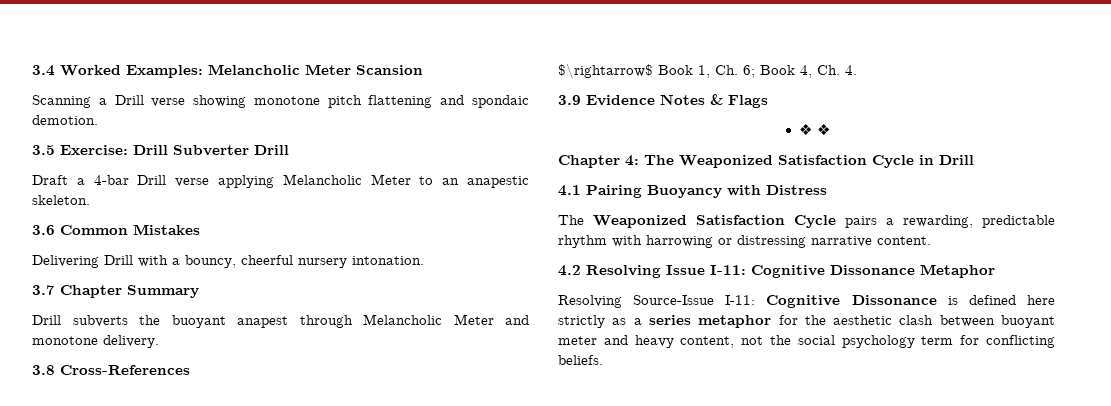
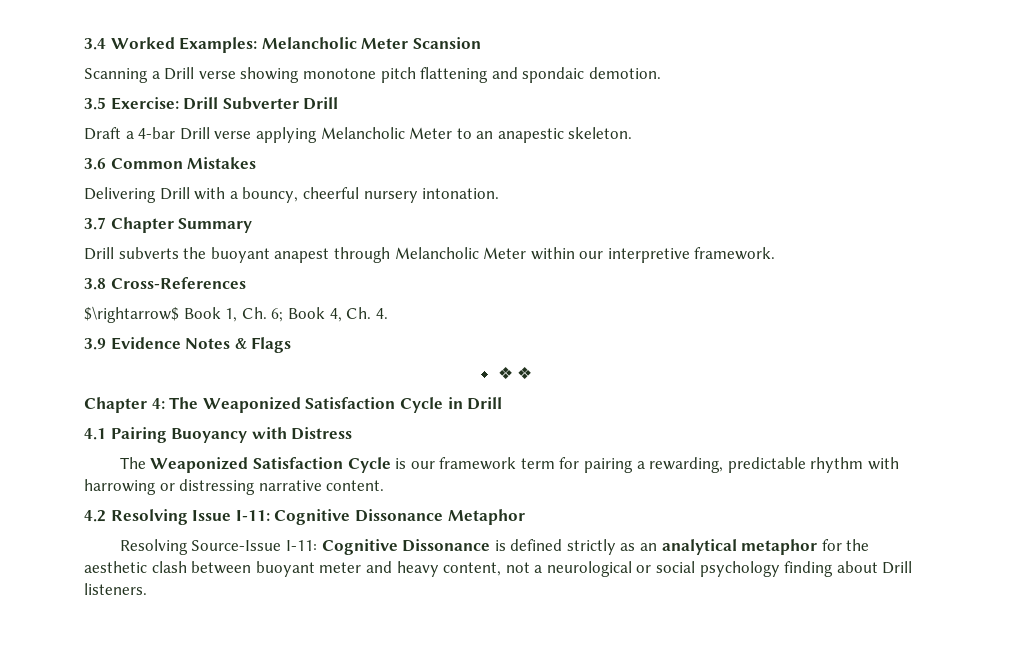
[505,315,529,325] [32,335,159,348] and monotone delivery. -> [530,247,776,263] within our interpretive framework.
[845,216,877,228] pairs -> [395,457,634,473] is our framework term for pairing
[1027,295,1055,305] here -> (563, 545) none
[633,315,691,325] a series -> [640,539,737,555] an analytical
[770,335,1055,348] [558,355,603,365] the social psychology term for conflicting beliefs. -> [534,561,913,577] [84,583,147,595] a neurological or social psychology finding about Drill listeners.

